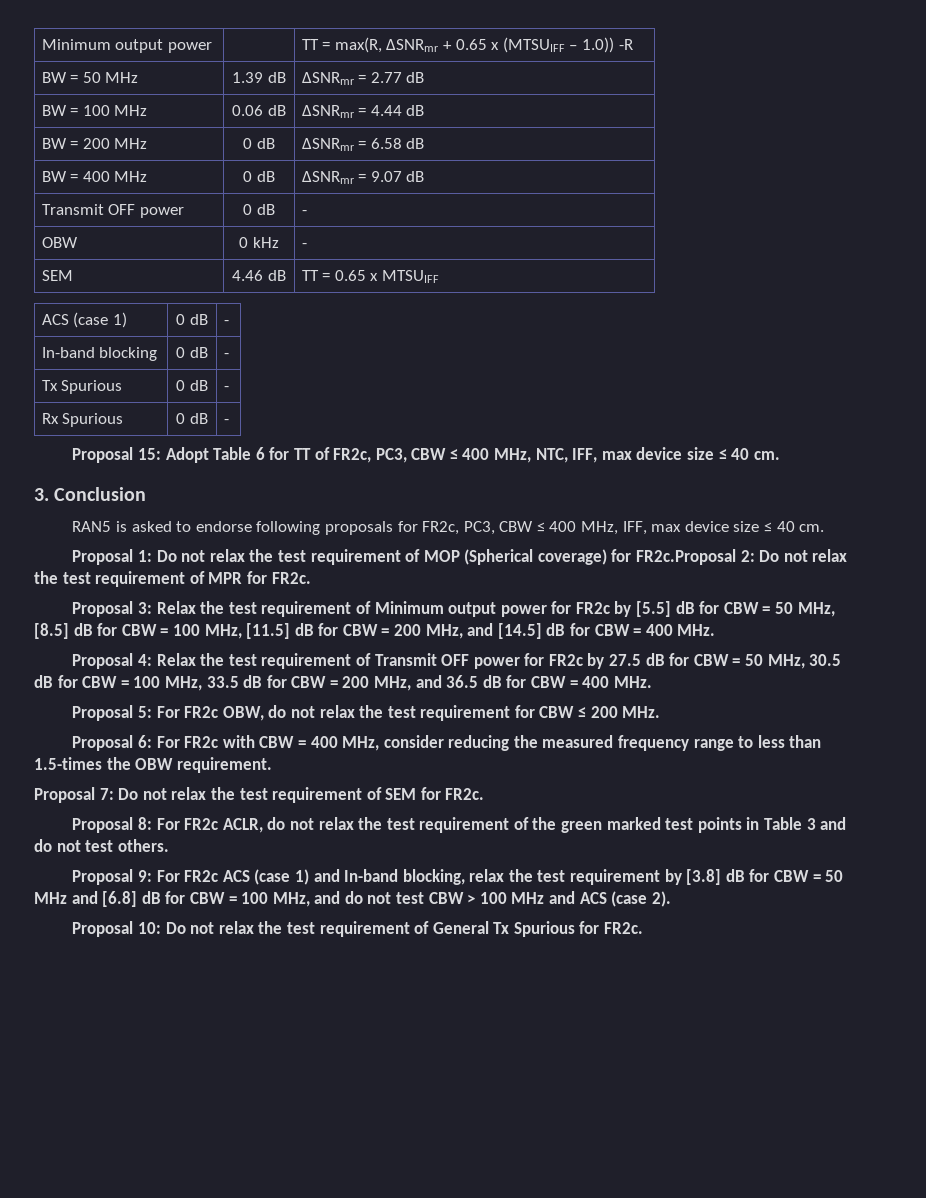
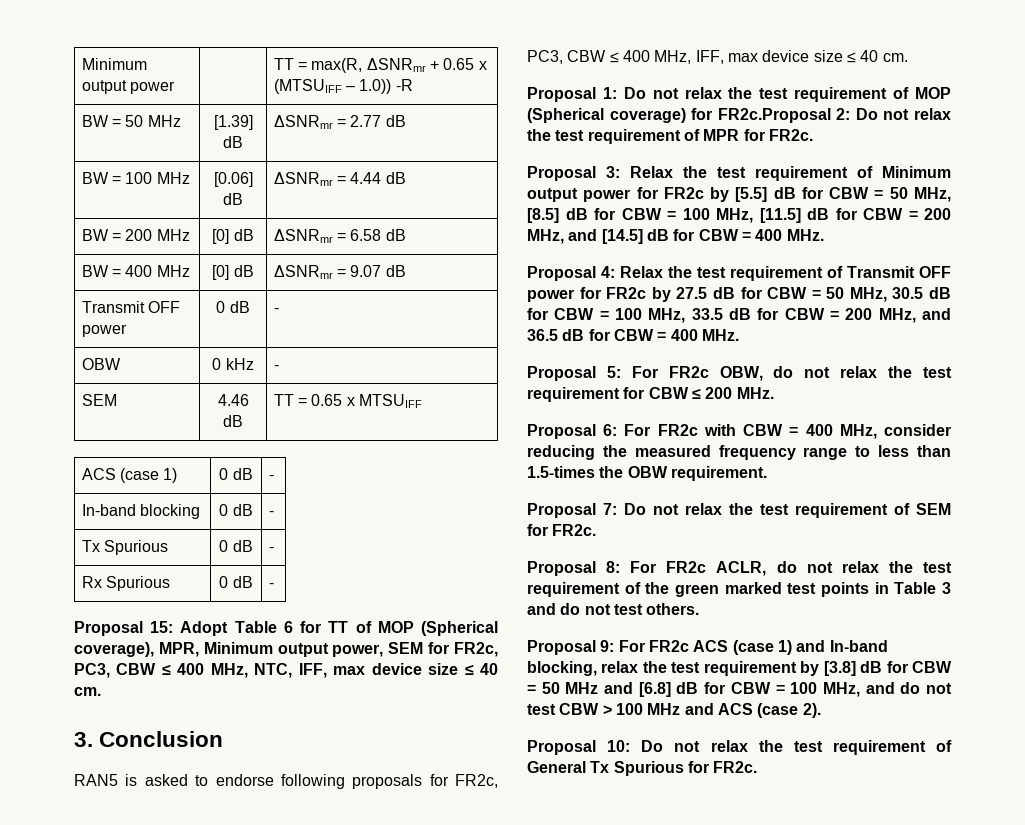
[232,72,264,83] 1.39 -> [213,115,253,130] [1.39]
[232,105,264,116] 0.06 -> [213,172,253,187] [0.06]
[243,138,253,149] 0 -> [212,229,230,244] [0]
[243,171,253,182] 0 -> [212,265,230,280] [0]
(330, 453) none -> [377,621,499,636] [74,642,450,657] MOP (Spherical coverage), MPR, Minimum output power, SEM for

